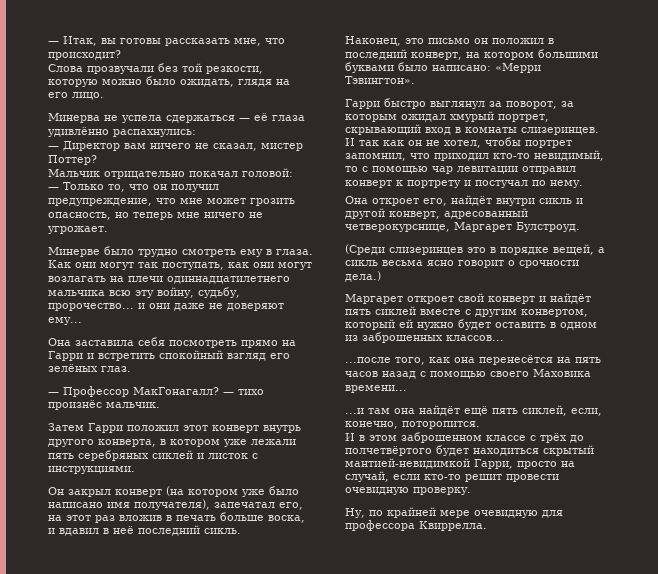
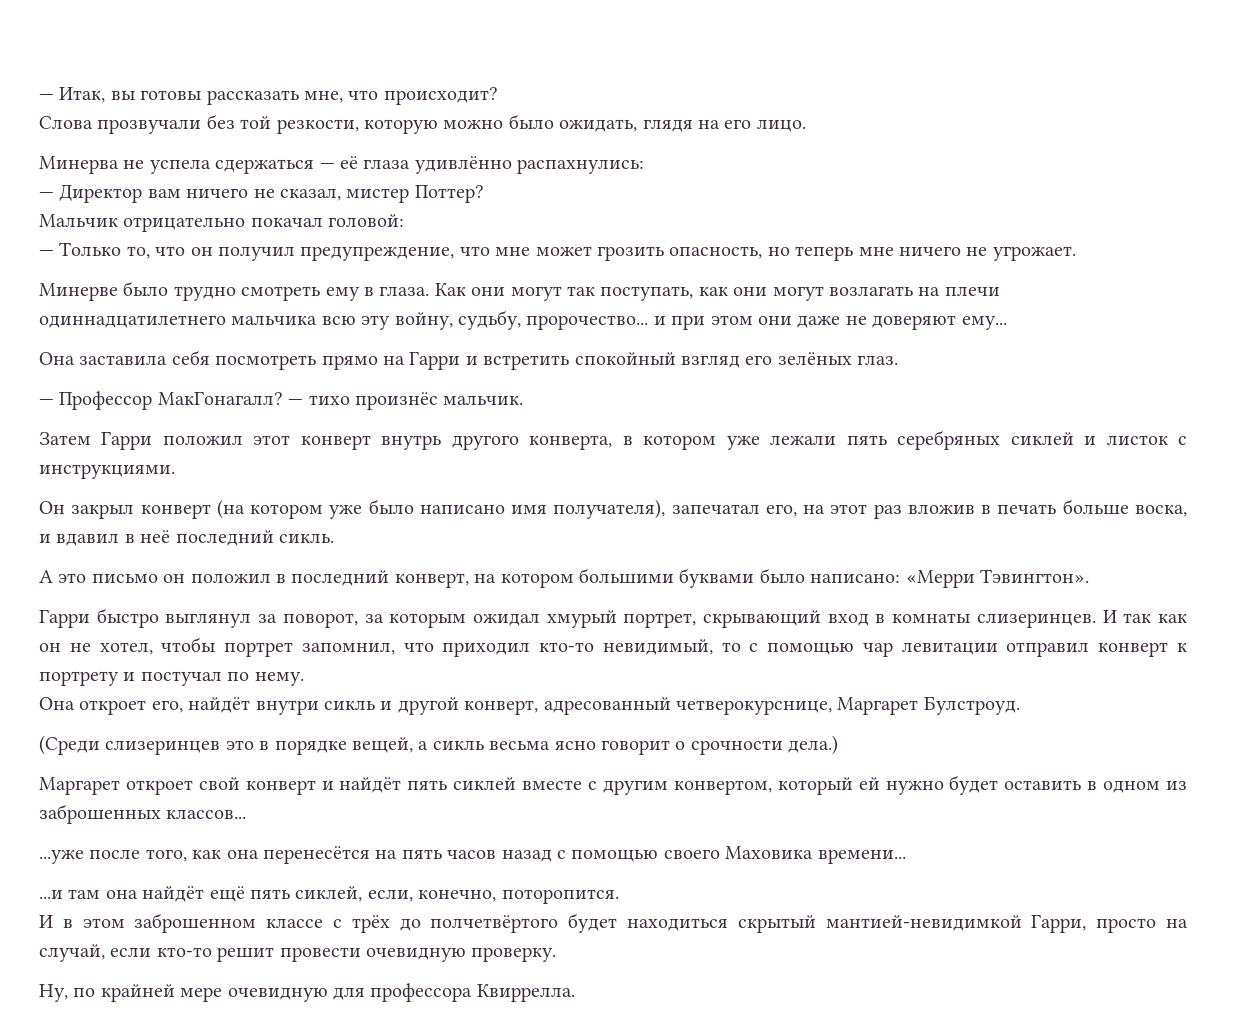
(145, 306) none -> [671,315,753,330] при этом
[345,36,401,46] Наконец, -> [39,570,53,583] А
[345,357,391,363] ...после -> [39,849,141,864] ...уже после

